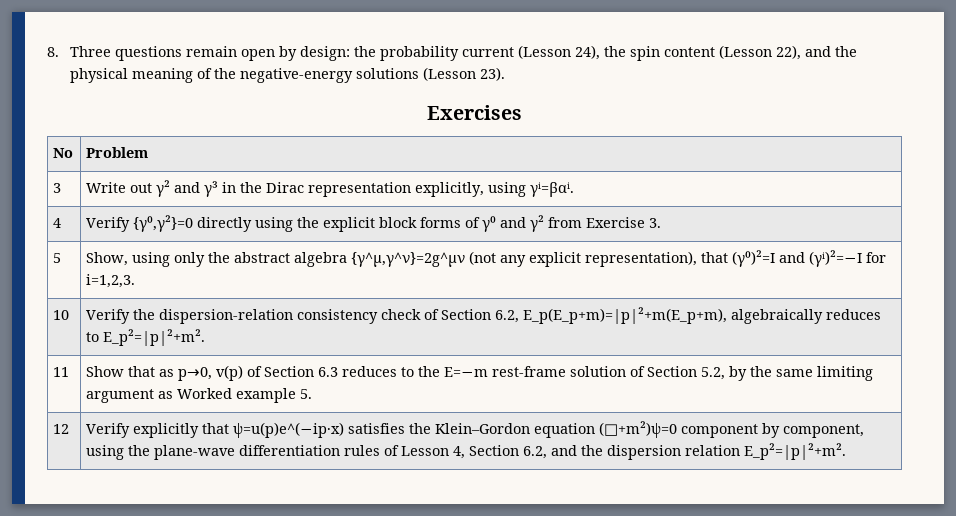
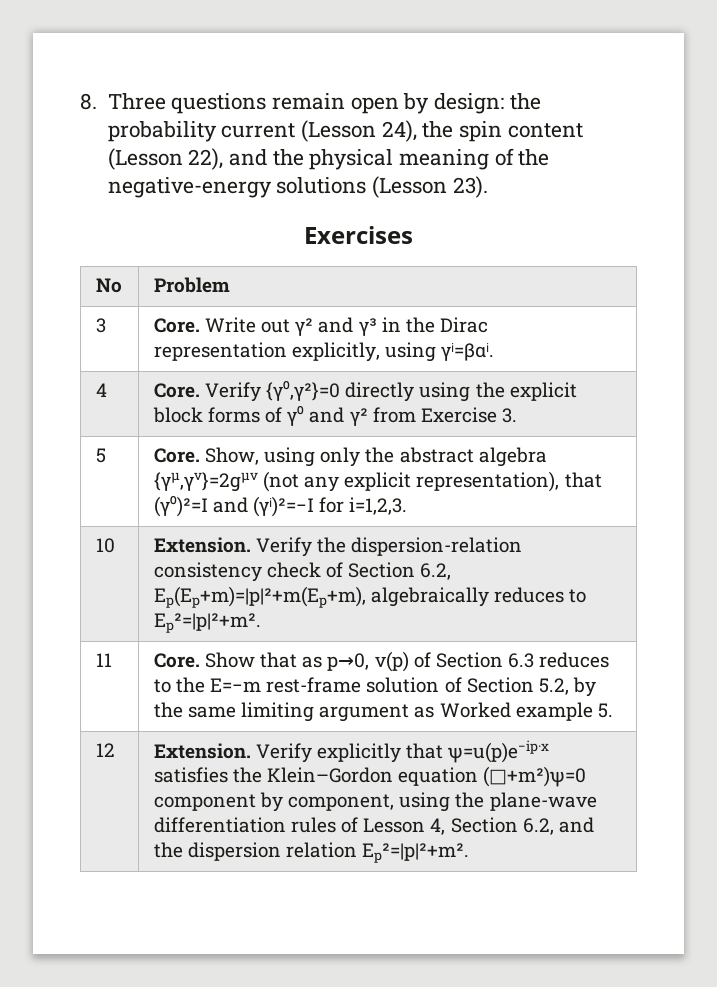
(62, 188) none -> [153,318,200,333] Core.
(62, 223) none -> [153,383,200,398] Core.
(62, 258) none -> [153,448,200,463] Core.
[351,252,466,267] {γ^μ,γ^ν}=2g^μν -> [153,472,258,492] {γμ,γν}=2gμν
(70, 315) none -> [153,537,251,553] Extension.
[523,307,728,324] E_p(E_p+m)=|p|²+m(E_p+m), -> [153,586,366,608] Ep(Ep+m)=|p|²+m(Ep+m),
[103,329,206,346] E_p²=|p|²+m². -> [153,613,261,633] Ep²=|p|²+m².
(70, 372) none -> [153,653,200,668] Core.
(70, 429) none -> [153,743,251,759] Extension.
[233,422,345,438] ψ=u(p)e^(−ip·x) -> [447,740,550,763] ψ=u(p)e−ip·x
[744,443,847,460] E_p²=|p|²+m². -> [362,843,470,863] Ep²=|p|²+m².

